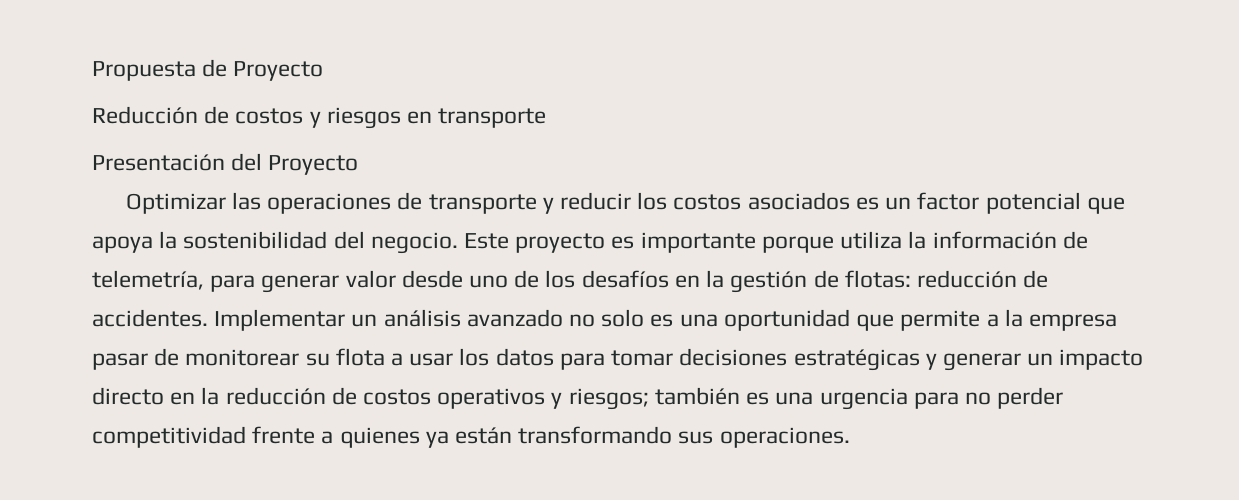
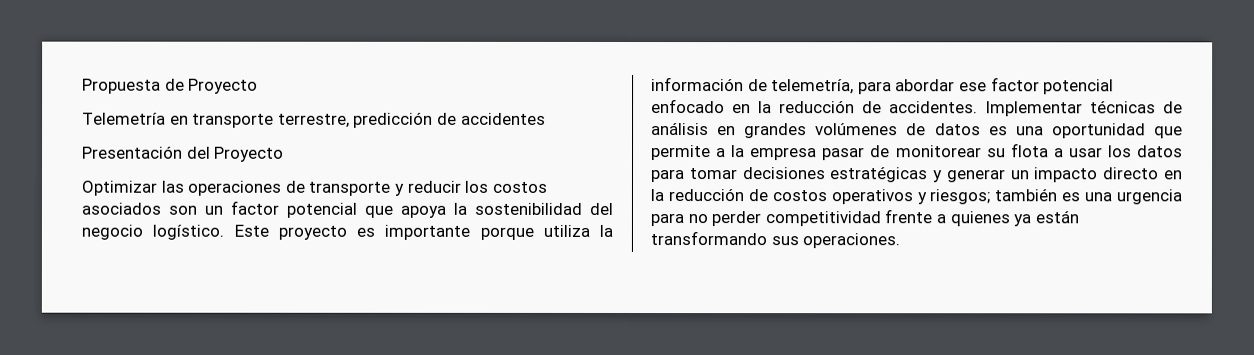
[92,106,547,129] Reducción de costos y riesgos en transporte -> [82,111,546,128] Telemetría en transporte terrestre, predicción de accidentes
[855,197,879,210] es -> [168,205,197,215] son
[370,232,458,254] negocio. -> [81,224,225,240] negocio logístico.
[261,270,1049,293] [92,309,645,331] generar valor desde uno de los desafíos en la gestión de flotas: reducción de accidentes. Implementar un análisis avanzado no solo -> [895,77,1115,95] [651,99,1183,117] [651,122,981,139] abordar ese factor potencial enfocado en la reducción de accidentes. Implementar técnicas de análisis en grandes volúmenes de datos

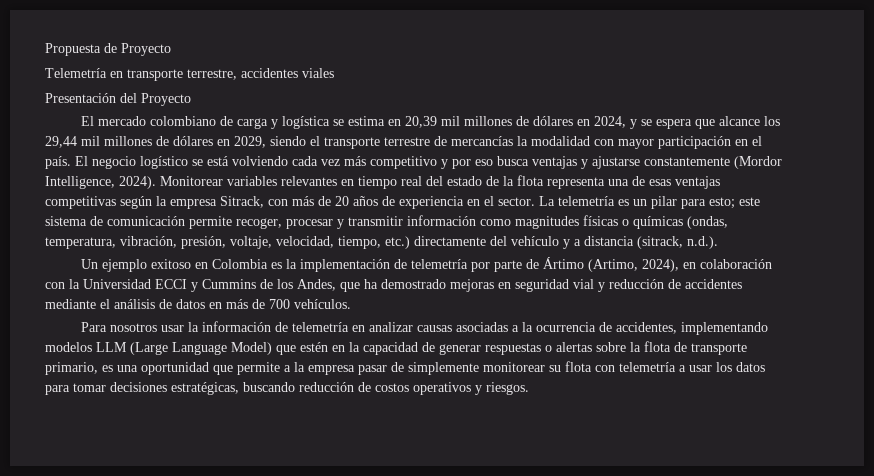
[353,111,546,128] predicción de accidentes -> [241,68,334,78] accidentes viales
[81,180,547,196] [81,200,613,218] [81,224,613,240] [651,77,1115,95] [651,99,1183,117] [651,122,981,139] Optimizar las operaciones de transporte y reducir los costos asociados son un factor potencial que apoya la sostenibilidad del negocio logístico. Este proyecto es importante porque utiliza la información de telemetría, para abordar ese factor potencial enfocado en la reducción de accidentes. Implementar técnicas de análisis en grandes volúmenes de datos -> [81,116,781,129] [45,136,762,149] [45,156,782,169] [45,175,720,189] [45,196,760,209] [45,215,728,229] [45,236,718,249] [81,257,773,272] [45,279,742,292] [45,299,351,309] [81,321,769,335] [45,341,747,355] [45,362,98,375] El mercado colombiano de carga y logística se estima en 20,39 mil millones de dólares en 2024, y se espera que alcance los 29,44 mil millones de dólares en 2029, siendo el transporte terrestre de mercancías la modalidad con mayor participación en el país. El negocio logístico se está volviendo cada vez más competitivo y por eso busca ventajas y ajustarse constantemente (Mordor Intelligence, 2024). Monitorear variables relevantes en tiempo real del estado de la flota representa una de esas ventajas competitivas según la empresa Sitrack, con más de 20 años de experiencia en el sector. La telemetría es un pilar para esto; este sistema de comunicación permite recoger, procesar y transmitir información como magnitudes físicas o químicas (ondas, temperatura, vibración, presión, voltaje, velocidad, tiempo, etc.) directamente del vehículo y a distancia (sitrack, n.d.). // Un ejemplo exitoso en Colombia es la implementación de telemetría por parte de Ártimo (Artimo, 2024), en colaboración con la Universidad ECCI y Cummins de los Andes, que ha demostrado mejoras en seguridad vial y reducción de accidentes mediante el análisis de datos en más de 700 vehículos. // Para nosotros usar la información de telemetría en analizar causas asociadas a la ocurrencia de accidentes, implementando modelos LLM (Large Language Model) que estén en la capacidad de generar respuestas o alertas sobre la flota de transporte primario,
(891, 151) none -> [408,362,479,375] simplemente
(1049, 150) none -> [595,362,676,372] con telemetría
[829,166,1183,183] [650,189,664,202] estratégicas y generar un impacto directo en la -> [171,382,295,395] estratégicas, buscando
[929,188,1182,205] [650,209,1079,227] [650,231,901,249] riesgos; también es una urgencia para no perder competitividad frente a quienes ya están transformando sus operaciones. -> [486,382,529,395] riesgos.

